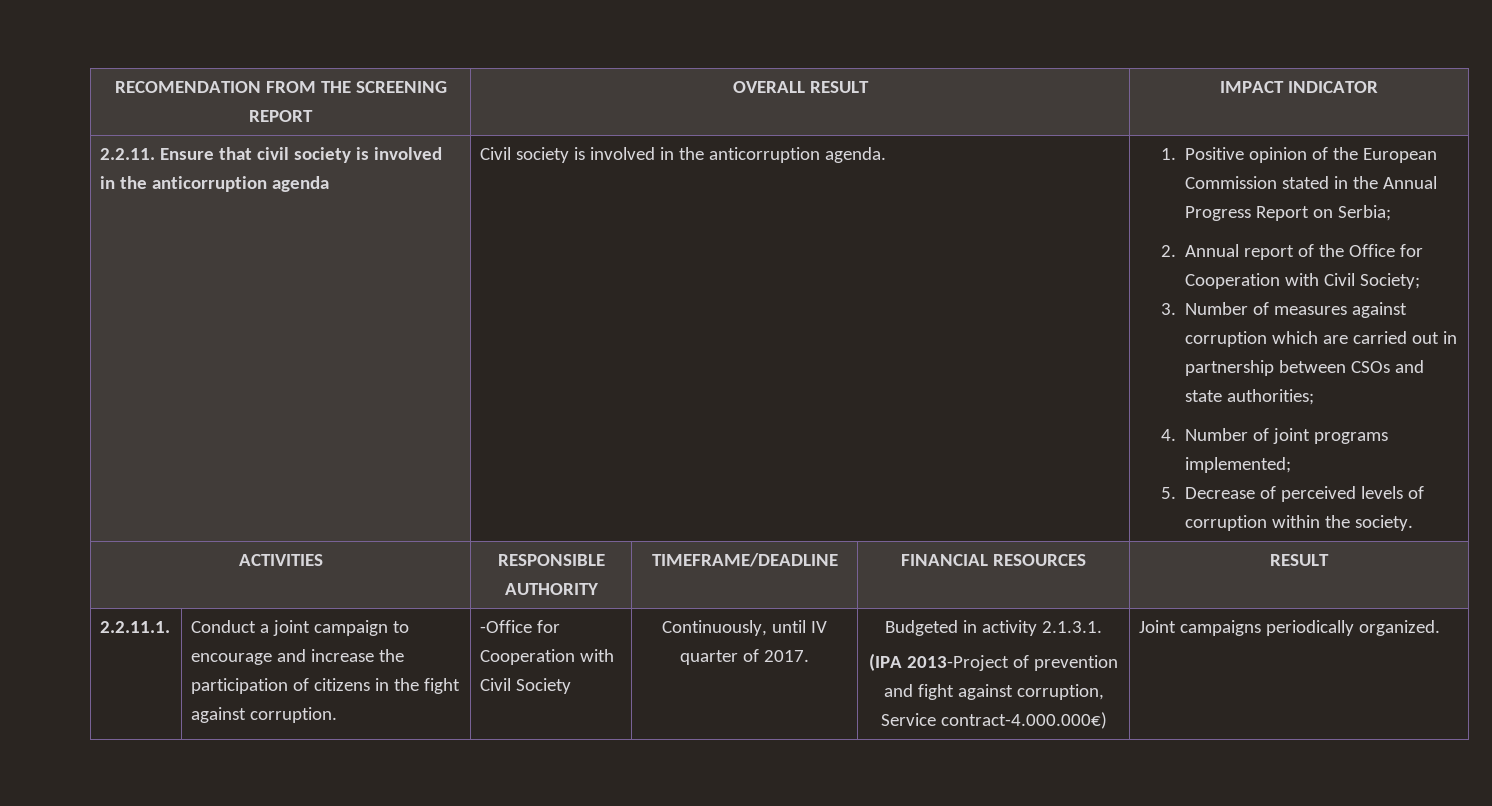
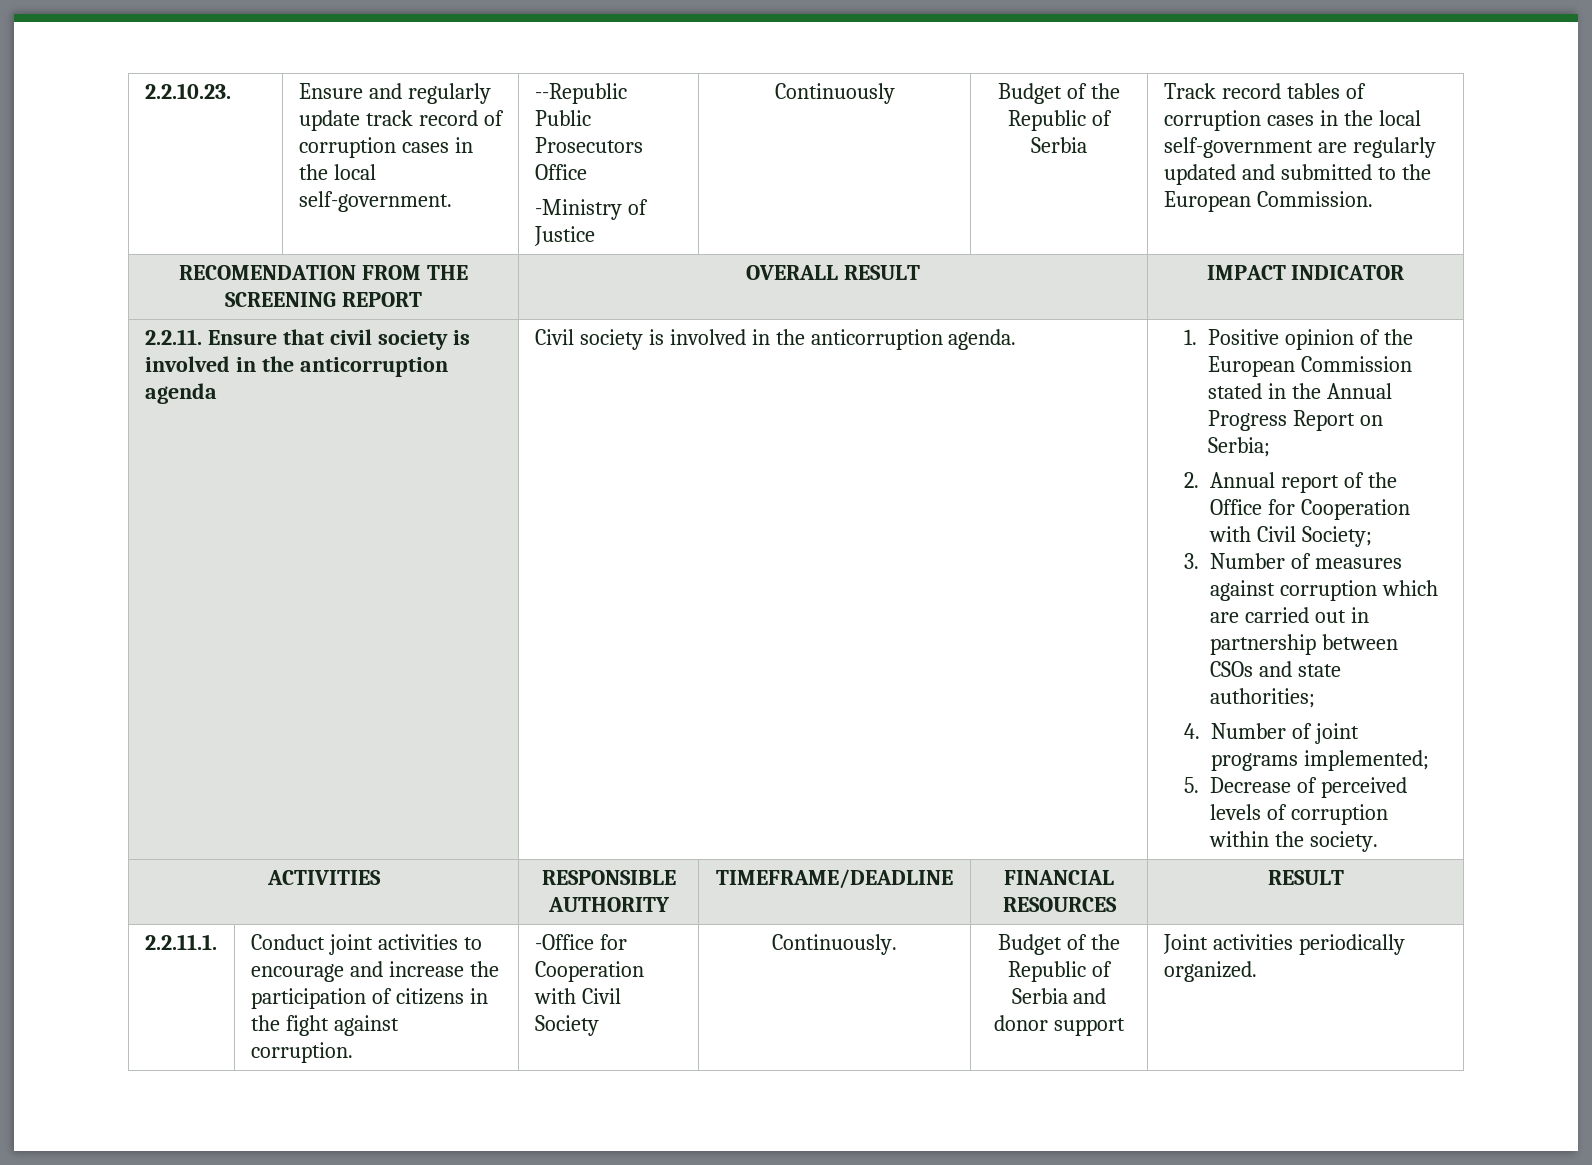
(114, 87) none -> [144,83,231,99] [298,83,491,104] [298,110,504,131] [298,137,473,158] [298,164,376,180] [298,191,452,212] [534,83,627,104] [534,110,591,126] [534,137,643,153] [534,164,587,180] [534,199,648,220] [533,226,595,246] [774,83,895,104] [998,83,1120,104] [1008,110,1112,131] [1031,137,1087,153] [1163,83,1366,99] [1163,110,1421,131] [1163,137,1436,158] [1163,164,1431,185] [1163,191,1373,212] 2.2.10.23. | Ensure and regularly update track record of corruption cases in the local self-government. | --Republic Public Prosecutors Office // -Ministry of Justice | Continuously | Budget of the Republic of Serbia | Track record tables of corruption cases in the local self-government are regularly updated and submitted to the European Commission. //
[260,620,389,636] a joint campaign -> [328,934,458,955] joint activities
[662,620,827,636] [680,649,809,665] [885,620,1102,636] [869,653,1118,671] [883,684,1104,700] [880,712,1107,729] Continuously, until IV quarter of 2017. | Budgeted in activity 2.1.3.1. // (IPA 2013-Project of prevention and fight against corruption, Service contract-4.000.000€) -> [772,934,897,955] [998,934,1120,955] [1008,961,1112,982] [1011,988,1107,1004] [994,1015,1125,1036] Continuously. | Budget of the Republic of Serbia and donor support
[1180,620,1262,636] campaigns -> [1212,934,1293,950] activities

